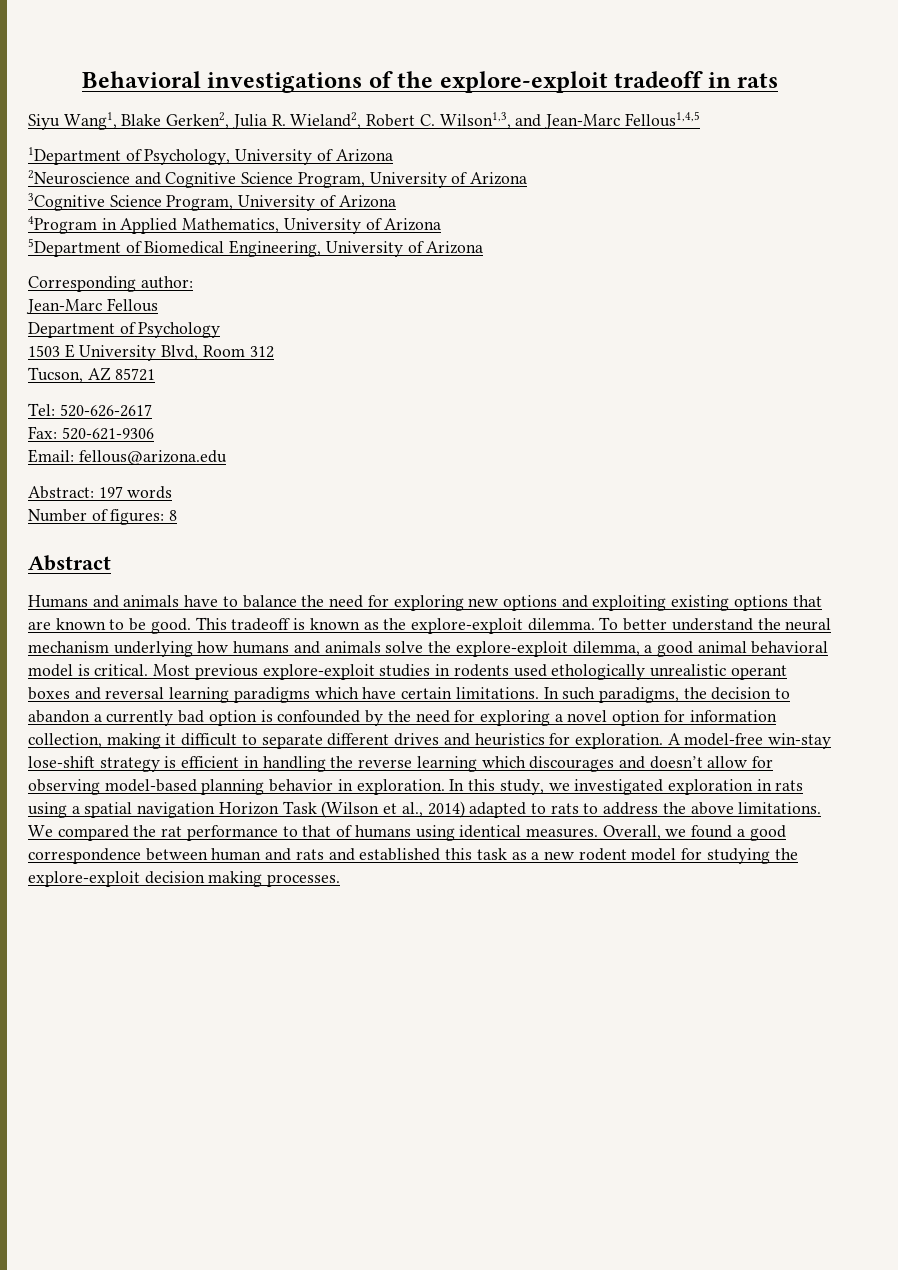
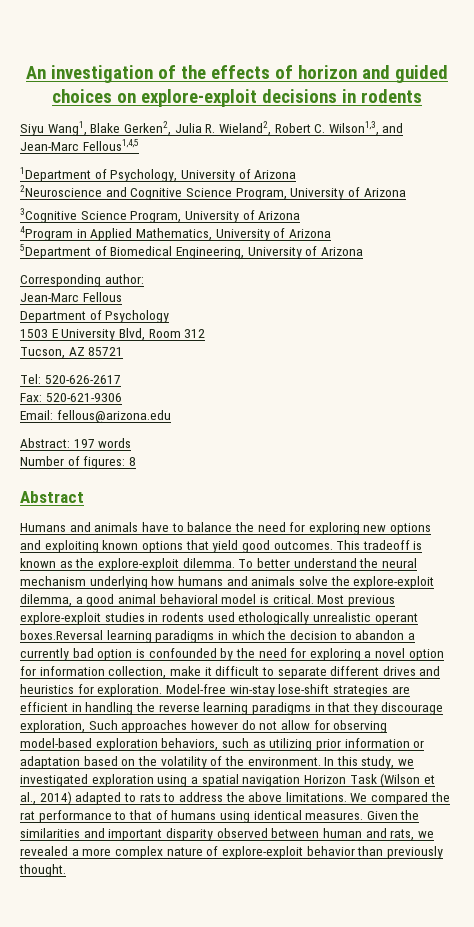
[81,71,779,93] Behavioral investigations of the explore-exploit tradeoff in rats -> [26,65,448,83] [52,89,422,107] An investigation of the effects of horizon and guided choices on explore-exploit decisions in rodents
[671,595,730,611] existing -> [102,540,139,550] known
[28,618,191,634] are known to be good. -> [212,540,333,553] yield good outcomes.
[28,687,679,703] boxes and reversal learning paradigms which have certain limitations. In such paradigms, -> [20,630,265,643] boxes.Reversal learning paradigms in which
[106,733,161,749] making -> [169,666,201,676] make
[667,733,832,749] [28,756,177,772] A model-free win-stay lose-shift strategy is -> [165,684,410,697] Model-free win-stay lose-shift strategies are
[481,756,774,772] [28,779,445,795] which discourages and doesn’t allow for observing model-based planning behavior in exploration. -> [251,702,444,715] [20,720,388,733] [20,738,425,751] [20,756,321,769] paradigms in that they discourage exploration, Such approaches however do not allow for observing model-based exploration behaviors, such as utilizing prior information or adaptation based on the volatility of the environment.
[756,779,804,791] in rats -> (154, 780) none
[602,825,786,841] [28,848,798,864] [28,871,341,887] Overall, we found a good correspondence between human and rats and established this task as a new rodent model for studying the explore-exploit decision making processes. -> [366,810,420,820] [20,828,434,841] [20,846,443,859] [19,864,66,877] Given the similarities and important disparity observed between human and rats, we revealed a more complex nature of explore-exploit behavior than previously thought.

